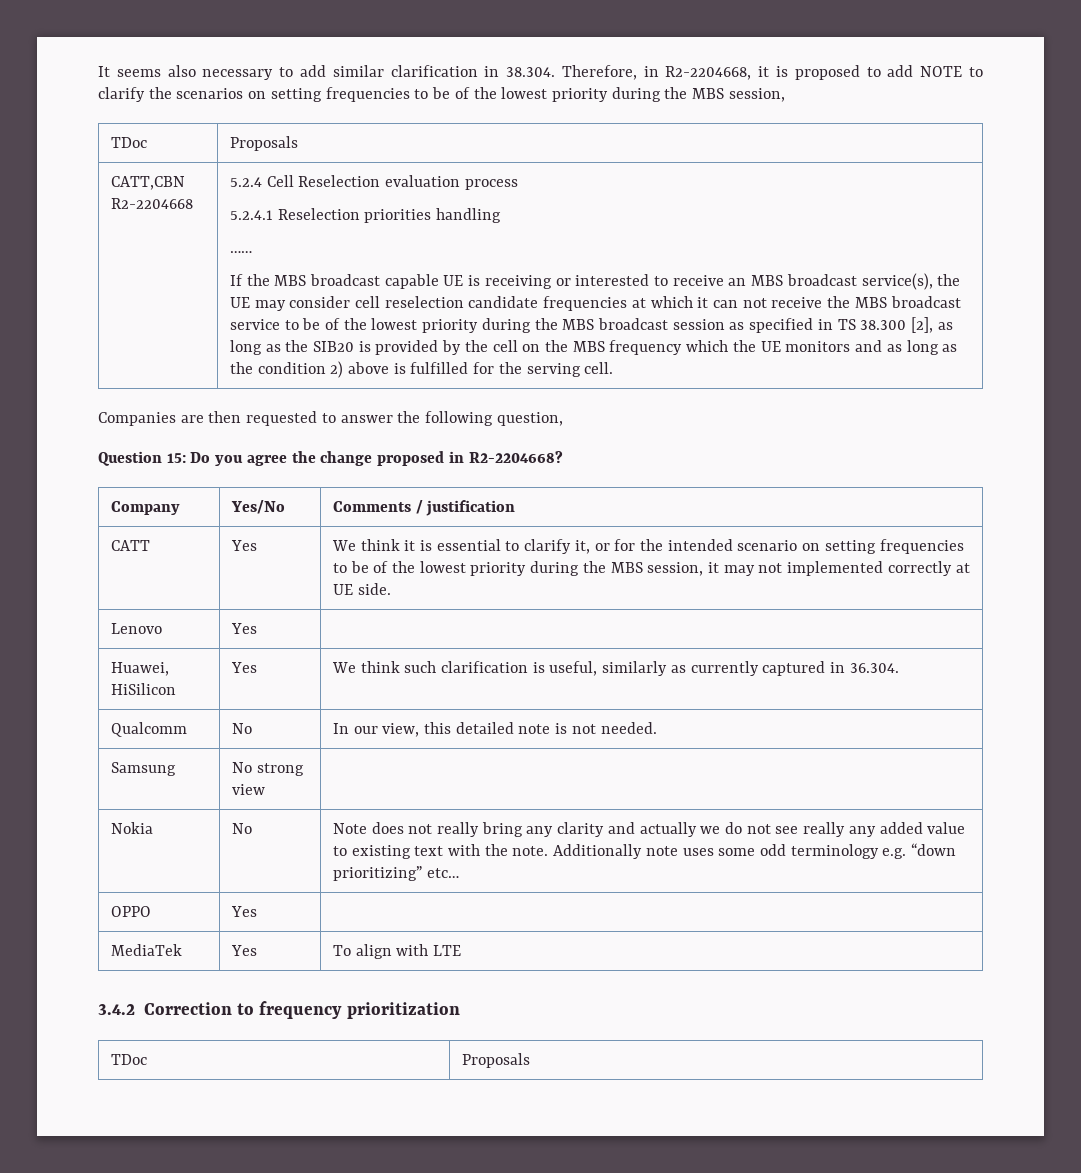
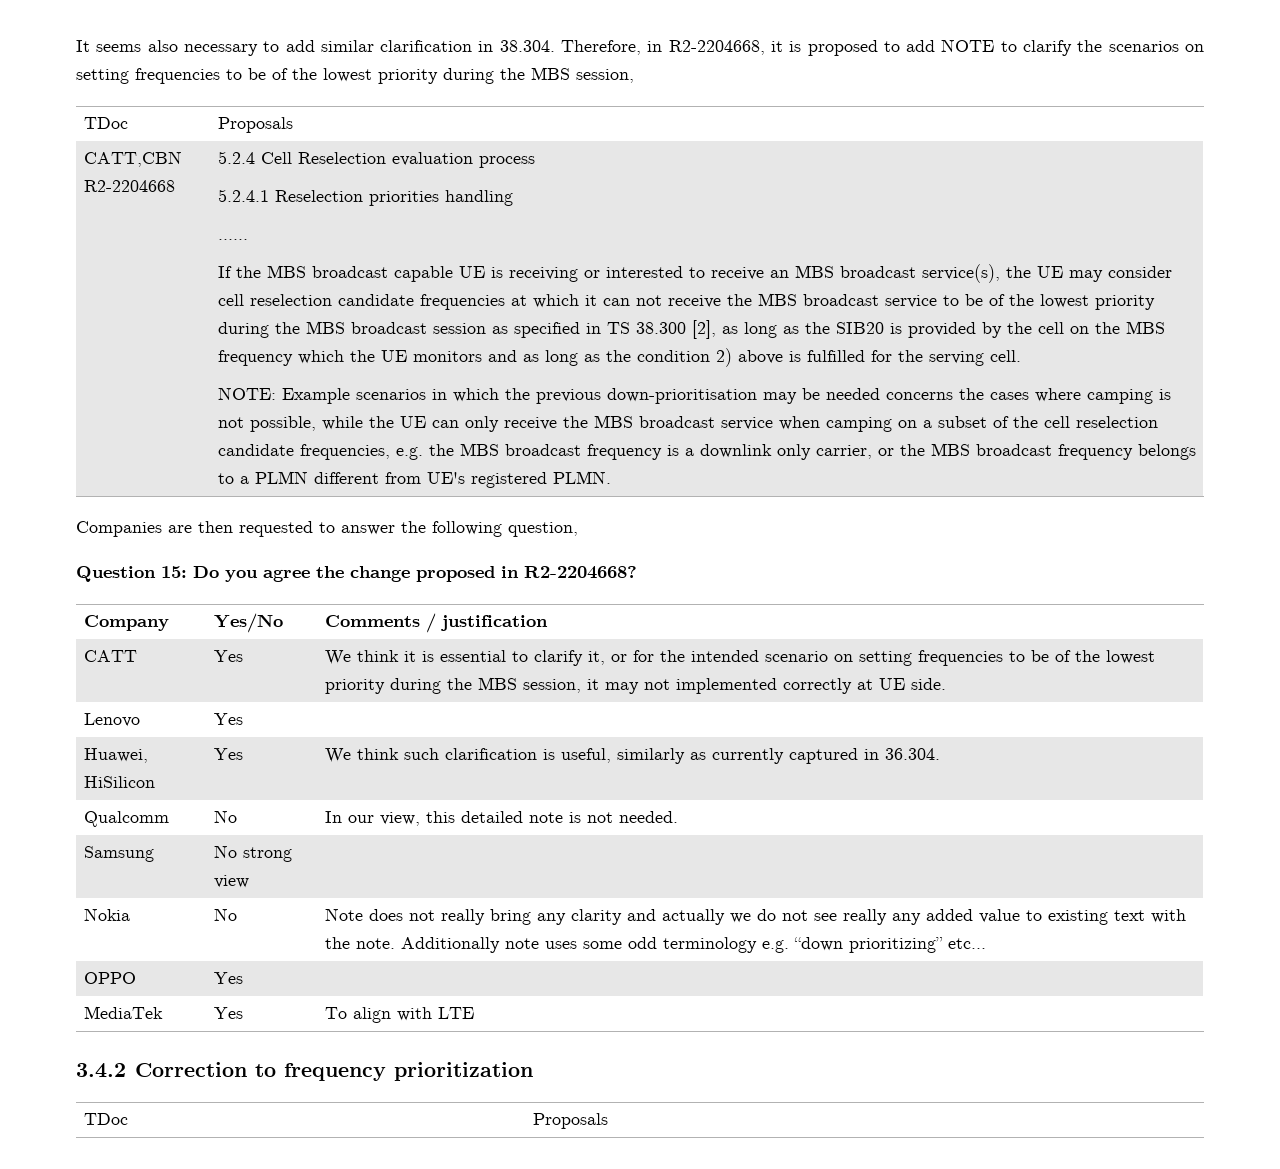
(614, 368) none -> [217,387,1171,404] [217,415,1158,432] [217,443,1196,460] [217,471,611,488] // NOTE: Example scenarios in which the previous down-prioritisation may be needed concerns the cases where camping is not possible, while the UE can only receive the MBS broadcast service when camping on a subset of the cell reselection candidate frequencies, e.g. the MBS broadcast frequency is a downlink only carrier, or the MBS broadcast frequency belongs to a PLMN different from UE's registered PLMN.

